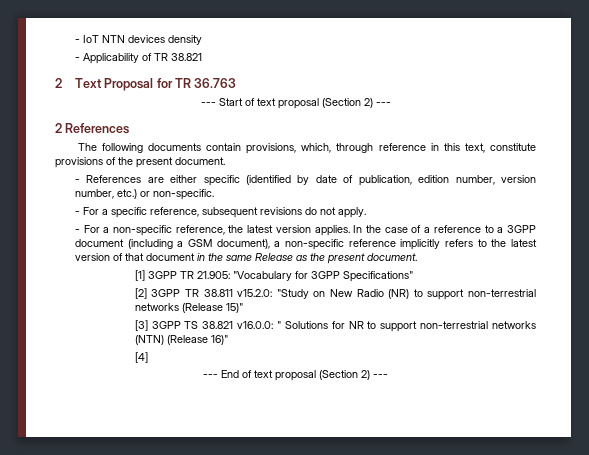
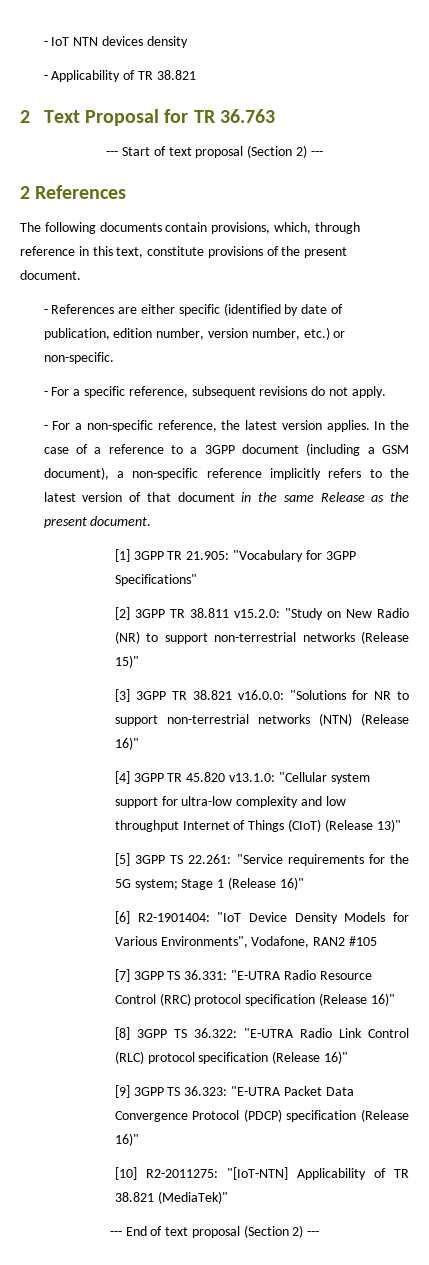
[184,321,199,329] TS -> [171,691,187,700] TR
[277,321,328,329] " Solutions -> [289,690,346,700] "Solutions
(148, 357) none -> [133,772,370,784] [114,796,346,808] [114,819,401,832] [114,853,409,866] [114,877,304,890] [114,911,410,924] [114,936,377,948] [114,969,372,982] [114,993,395,1006] [114,1027,409,1040] [114,1051,348,1064] [114,1085,354,1098] [114,1109,409,1122] [114,1133,139,1146] [114,1167,410,1180] [114,1191,228,1204] 3GPP TR 45.820 v13.1.0: "Cellular system support for ultra-low complexity and low throughput Internet of Things (CIoT) (Release 13)" // [5] 3GPP TS 22.261: "Service requirements for the 5G system; Stage 1 (Release 16)" // [6] R2-1901404: "IoT Device Density Models for Various Environments", Vodafone, RAN2 #105 // [7] 3GPP TS 36.331: "E-UTRA Radio Resource Control (RRC) protocol specification (Release 16)" // [8] 3GPP TS 36.322: "E-UTRA Radio Link Control (RLC) protocol specification (Release 16)" // [9] 3GPP TS 36.323: "E-UTRA Packet Data Convergence Protocol (PDCP) specification (Release 16)" // [10] R2-2011275: "[IoT-NTN] Applicability of TR 38.821 (MediaTek)"

